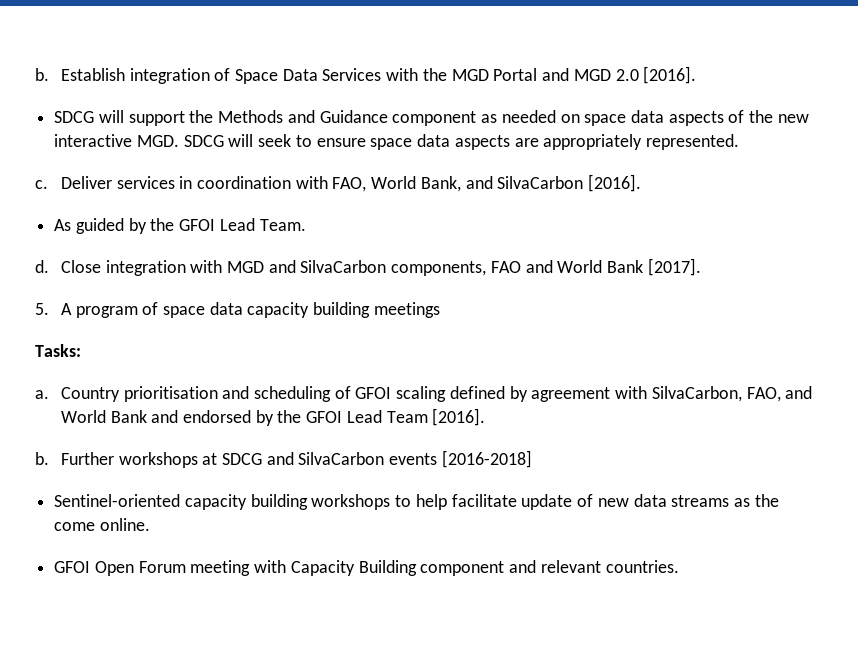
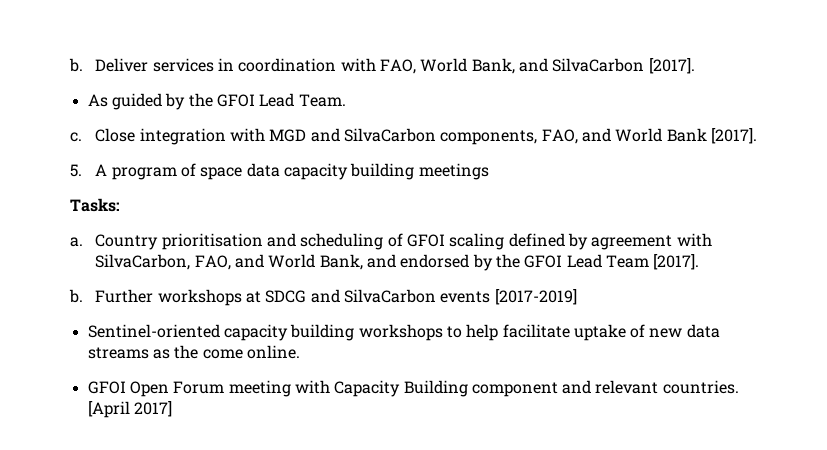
[35,66,697,84] [54,110,809,126] [54,134,739,150] [35,180,48,189] b. Establish integration of Space Data Services with the MGD Portal and MGD 2.0 [2016]. // SDCG will support the Methods and Guidance component as needed on space data aspects of the new interactive MGD. SDCG will seek to ensure space data aspects are appropriately represented. // c. -> [69,58,83,72] b.
[588,174,642,192] [2016]. -> [648,58,695,74] [2017].
[35,260,49,273] d. -> [70,132,82,142] c.
[490,261,521,273] FAO -> [541,129,578,144] FAO,
[110,410,147,423] Bank -> [319,254,363,270] Bank,
[432,408,486,426] [2016]. -> [653,254,700,270] [2017].
[441,450,532,468] [2016-2018] -> [494,289,577,305] [2017-2019]
[521,494,573,510] update -> [573,324,626,341] uptake
(679, 566) none -> [87,401,172,418] [April 2017]

